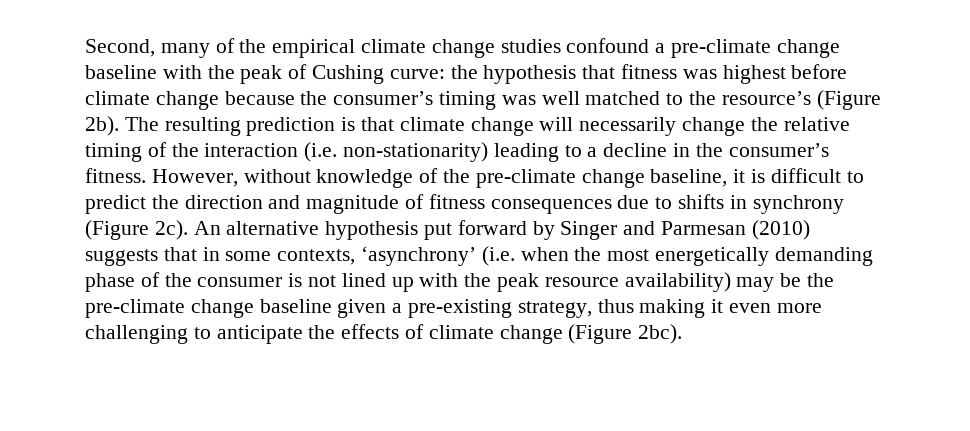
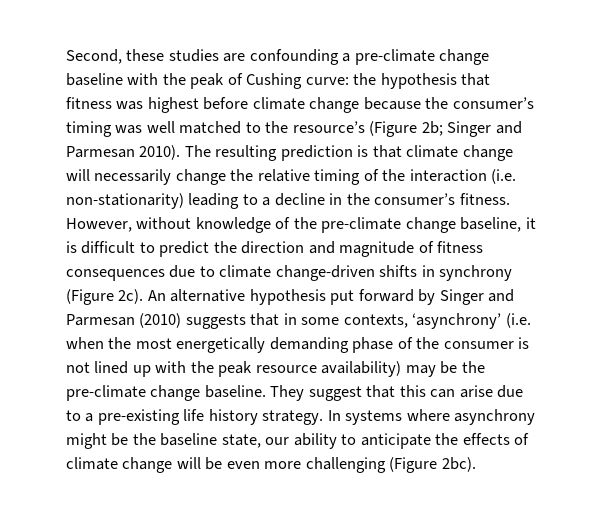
[160,38,650,58] many of the empirical climate change studies confound -> [126,49,339,65] these studies are confounding
[85,116,119,136] 2b). -> [421,121,522,137] [66,145,181,160] 2b; Singer and Parmesan 2010).
(673, 203) none -> [219,265,375,281] climate change-driven
[259,299,822,318] [85,325,188,344] baseline given a pre-existing strategy, thus making it even more challenging -> [204,385,524,401] [66,409,536,425] [66,433,337,449] baseline. They suggest that this can arise due to a pre-existing life history strategy. In systems where asynchrony might be the baseline state, our ability
(563, 334) none -> [176,457,386,473] will be even more challenging

